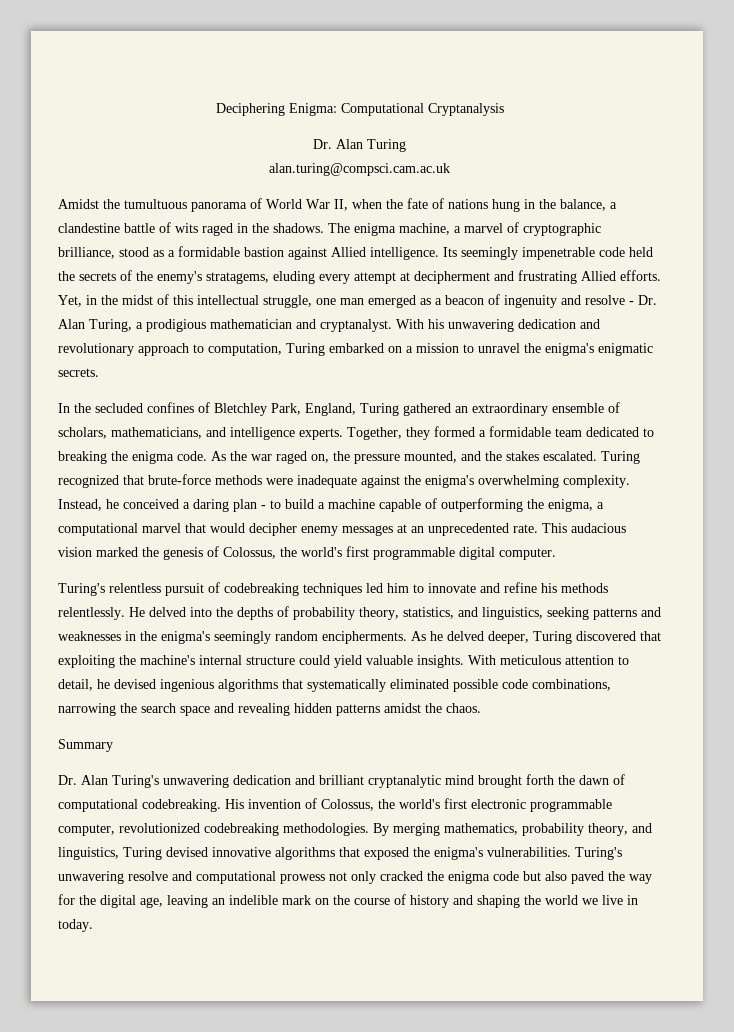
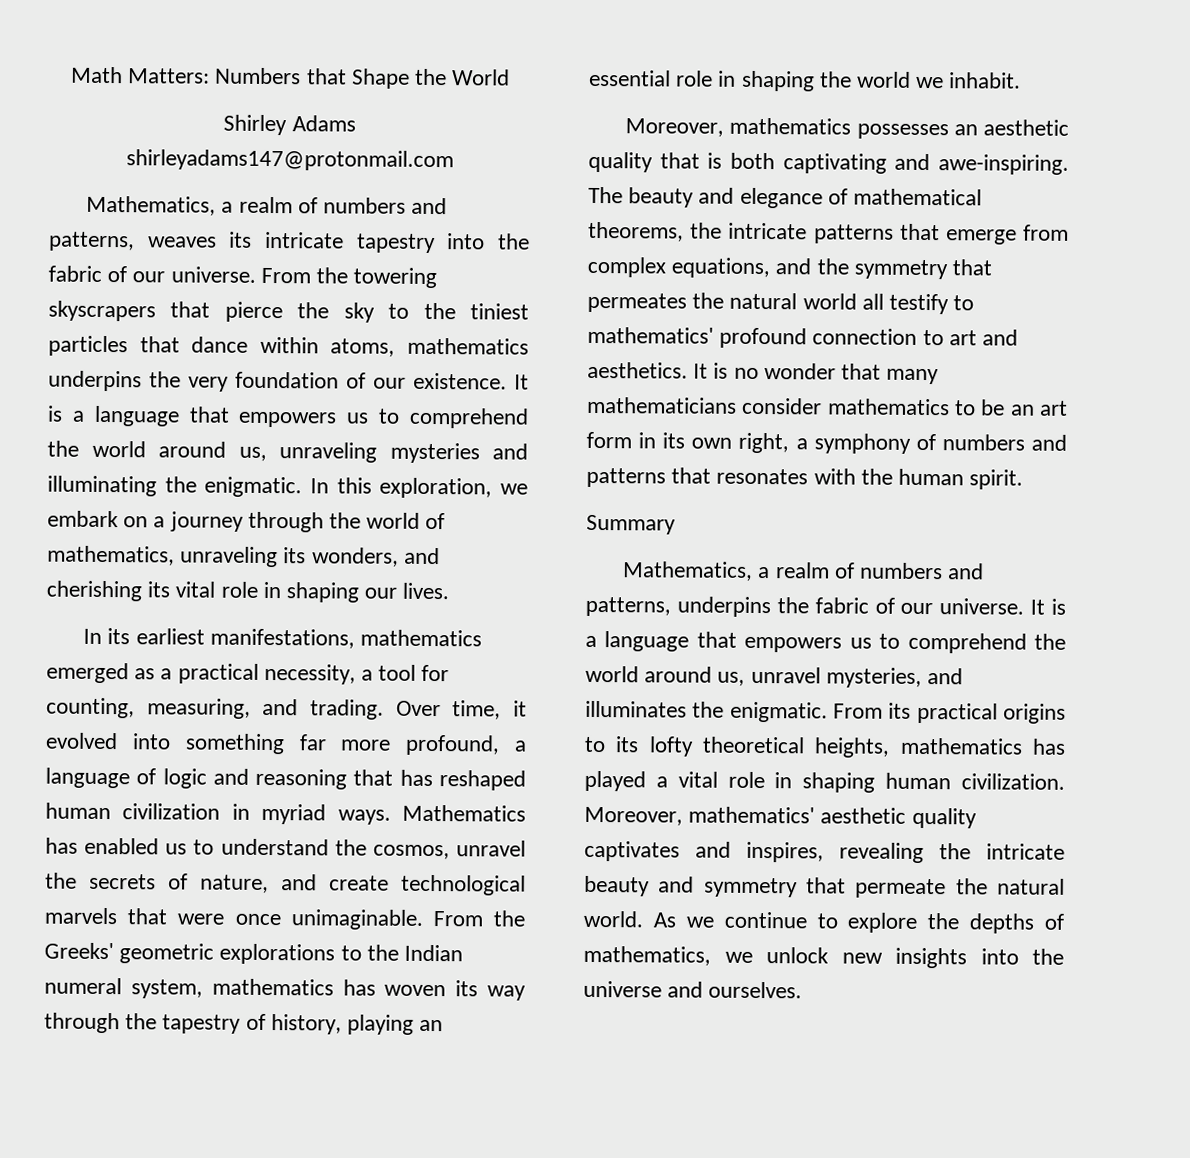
[215,103,504,116] [313,139,406,152] [269,163,450,176] [58,198,617,212] [58,222,601,236] [58,246,653,260] [58,270,661,284] [58,294,657,308] [58,319,600,332] [58,343,653,356] [58,368,99,377] [58,402,620,416] [58,426,654,440] [58,451,640,464] [58,474,630,488] [58,498,604,512] [58,523,626,536] [58,546,556,560] [58,582,608,596] [58,606,661,620] [58,631,661,644] [58,655,629,668] [58,679,611,692] [58,703,481,716] [58,739,113,752] [58,774,625,788] [58,798,612,812] [58,823,652,836] [58,847,622,860] [58,871,652,884] [58,894,638,908] [58,919,93,932] Deciphering Enigma: Computational Cryptanalysis // Dr. Alan Turing // alan.turing@compsci.cam.ac.uk // Amidst the tumultuous panorama of World War II, when the fate of nations hung in the balance, a clandestine battle of wits raged in the shadows. The enigma machine, a marvel of cryptographic brilliance, stood as a formidable bastion against Allied intelligence. Its seemingly impenetrable code held the secrets of the enemy's stratagems, eluding every attempt at decipherment and frustrating Allied efforts. Yet, in the midst of this intellectual struggle, one man emerged as a beacon of ingenuity and resolve - Dr. Alan Turing, a prodigious mathematician and cryptanalyst. With his unwavering dedication and revolutionary approach to computation, Turing embarked on a mission to unravel the enigma's enigmatic secrets. // In the secluded confines of Bletchley Park, England, Turing gathered an extraordinary ensemble of scholars, mathematicians, and intelligence experts. Together, they formed a formidable team dedicated to breaking the enigma code. As the war raged on, the pressure mounted, and the stakes escalated. Turing recognized that brute-force methods were inadequate against the enigma's overwhelming complexity. Instead, he conceived a daring plan - to build a machine capable of outperforming the enigma, a computational marvel that would decipher enemy messages at an unprecedented rate. This audacious vision marked the genesis of Colossus, the world's first programmable digital computer. // Turing's relentless pursuit of codebreaking techniques led him to innovate and refine his methods relentlessly. He delved into the depths of probability theory, statistics, and linguistics, seeking patterns and weaknesses in the enigma's seemingly random encipherments. As he delved deeper, Turing discovered that exploiting the machine's internal structure could yield valuable insights. With meticulous attention to detail, he devised ingenious algorithms that systematically eliminated possible code combinations, narrowing the search space and revealing hidden patterns amidst the chaos. // Summary // Dr. Alan Turing's unwavering dedication and brilliant cryptanalytic mind brought forth the dawn of computational codebreaking. His invention of Colossus, the world's first electronic programmable computer, revolutionized codebreaking methodologies. By merging mathematics, probability theory, and linguistics, Turing devised innovative algorithms that exposed the enigma's vulnerabilities. Turing's unwavering resolve and computational prowess not only cracked the enigma code but also paved the way for the digital age, leaving an indelible mark on the course of history and shaping the world we live in today. -> [70,66,511,89] [223,114,356,136] [125,149,454,172] [86,195,448,216] [48,231,530,254] [48,265,438,289] [48,300,529,323] [48,335,529,357] [48,370,529,392] [47,405,529,429] [47,440,528,464] [47,475,528,499] [47,510,446,533] [47,545,440,568] [46,580,450,603] [83,628,482,649] [46,662,450,685] [46,697,527,720] [45,732,527,756] [45,767,526,791] [45,802,526,825] [45,837,526,860] [45,872,526,896] [44,907,525,930] [44,942,464,965] [44,977,526,1001] [44,1012,444,1035] [589,69,1022,92] [625,117,1069,140] [588,151,1069,175] [588,186,983,209] [588,221,1069,245] [587,256,993,280] [587,292,975,315] [587,326,1019,349] [587,361,940,385] [587,396,1068,416] [586,431,1067,454] [586,467,1024,490] [586,514,676,535] [622,561,985,581] [585,596,1066,618] [585,631,1066,654] [585,665,964,688] [585,700,1066,724] [584,736,1066,758] [584,770,1065,793] [584,806,977,829] [584,840,1065,864] [584,875,1065,899] [583,910,1064,934] [583,945,1064,969] [583,980,803,999] Math Matters: Numbers that Shape the World // Shirley Adams // shirleyadams147@protonmail.com // Mathematics, a realm of numbers and patterns, weaves its intricate tapestry into the fabric of our universe. From the towering skyscrapers that pierce the sky to the tiniest particles that dance within atoms, mathematics underpins the very foundation of our existence. It is a language that empowers us to comprehend the world around us, unraveling mysteries and illuminating the enigmatic. In this exploration, we embark on a journey through the world of mathematics, unraveling its wonders, and cherishing its vital role in shaping our lives. // In its earliest manifestations, mathematics emerged as a practical necessity, a tool for counting, measuring, and trading. Over time, it evolved into something far more profound, a language of logic and reasoning that has reshaped human civilization in myriad ways. Mathematics has enabled us to understand the cosmos, unravel the secrets of nature, and create technological marvels that were once unimaginable. From the Greeks' geometric explorations to the Indian numeral system, mathematics has woven its way through the tapestry of history, playing an essential role in shaping the world we inhabit. // Moreover, mathematics possesses an aesthetic quality that is both captivating and awe-inspiring. The beauty and elegance of mathematical theorems, the intricate patterns that emerge from complex equations, and the symmetry that permeates the natural world all testify to mathematics' profound connection to art and aesthetics. It is no wonder that many mathematicians consider mathematics to be an art form in its own right, a symphony of numbers and patterns that resonates with the human spirit. // Summary // Mathematics, a realm of numbers and patterns, underpins the fabric of our universe. It is a language that empowers us to comprehend the world around us, unravel mysteries, and illuminates the enigmatic. From its practical origins to its lofty theoretical heights, mathematics has played a vital role in shaping human civilization. Moreover, mathematics' aesthetic quality captivates and inspires, revealing the intricate beauty and symmetry that permeate the natural world. As we continue to explore the depths of mathematics, we unlock new insights into the universe and ourselves.

